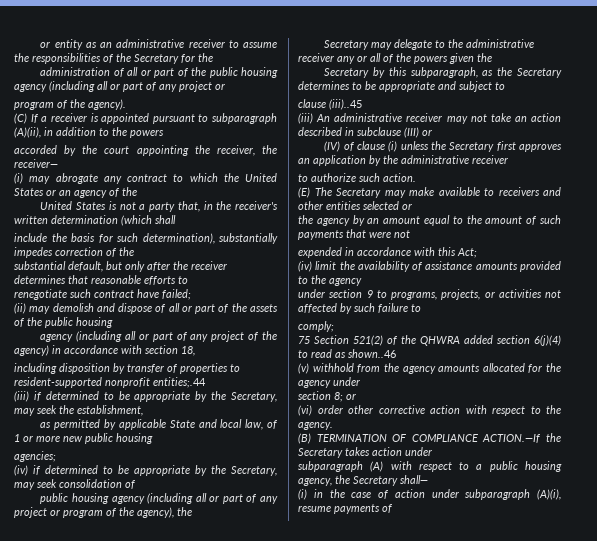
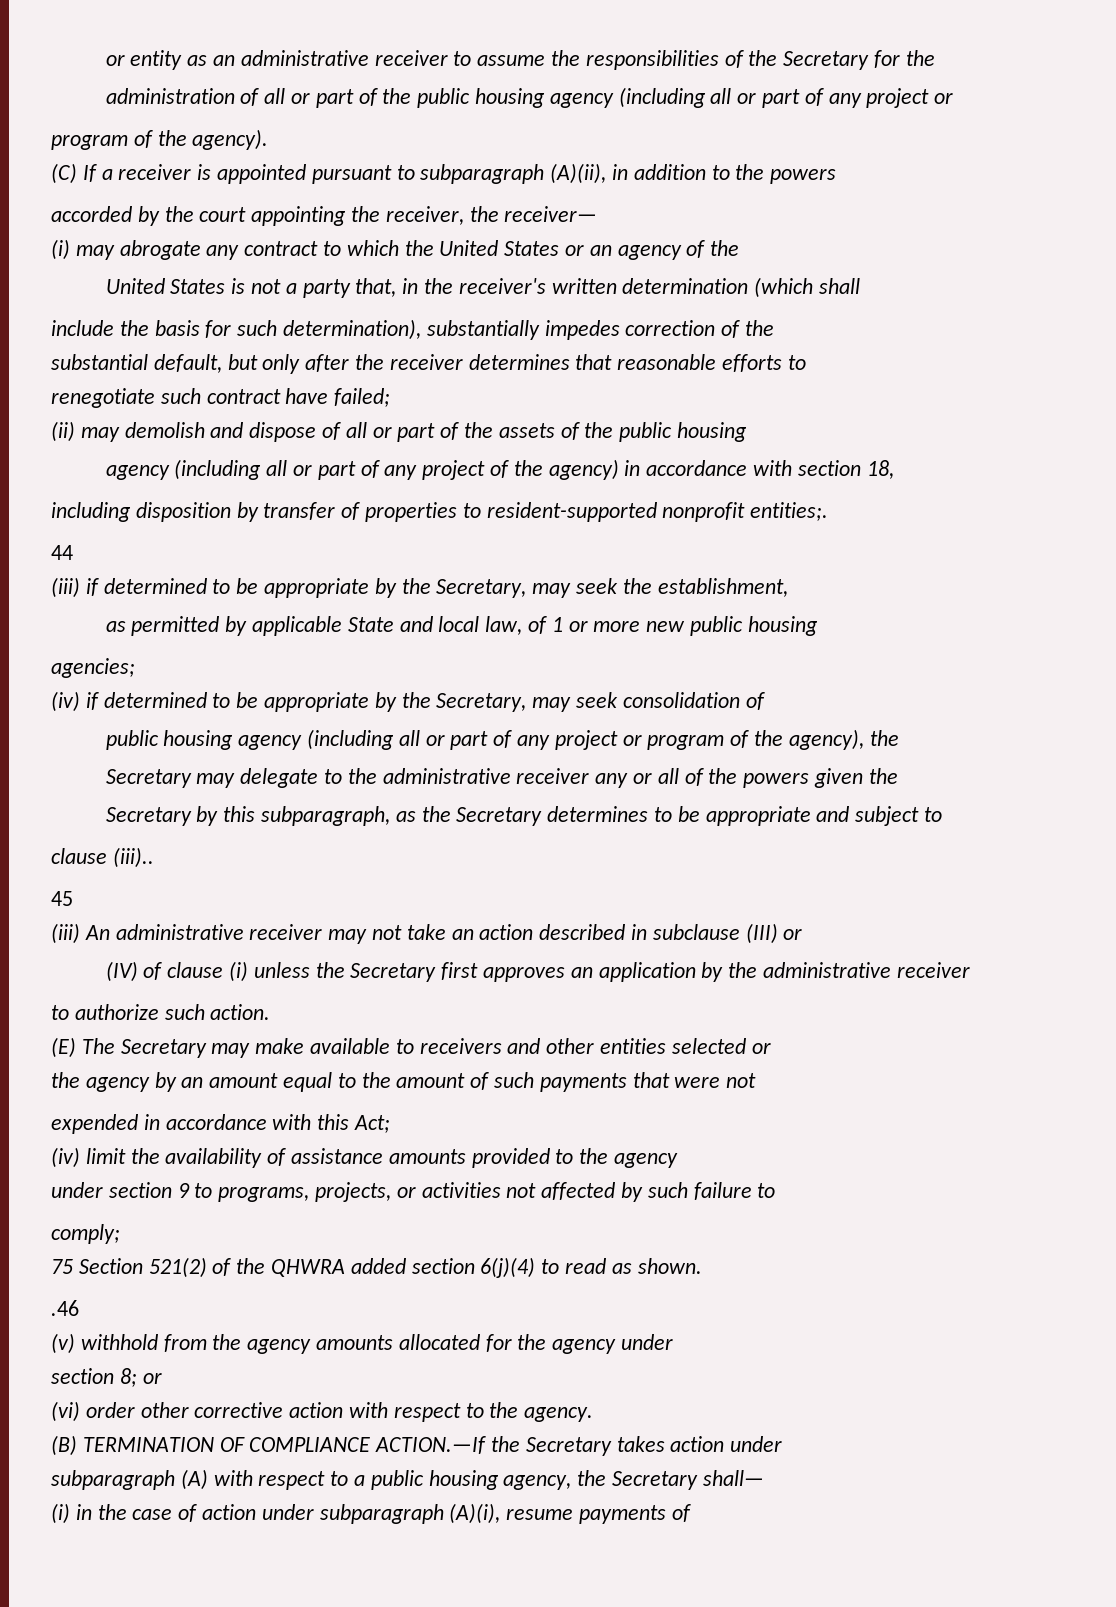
[153,377,206,388] entities;.44 -> [750,502,829,521] [51,545,73,560] entities;. // 44
[329,99,362,110] (iii)..45 -> [112,847,154,868] [51,891,73,906] (iii).. // 45
[348,349,396,358] shown..46 -> [637,1258,702,1274] [51,1300,79,1316] shown. // .46

